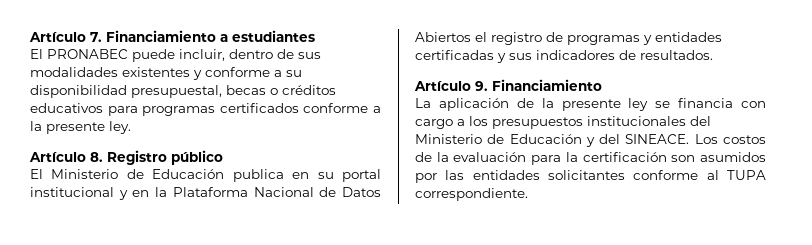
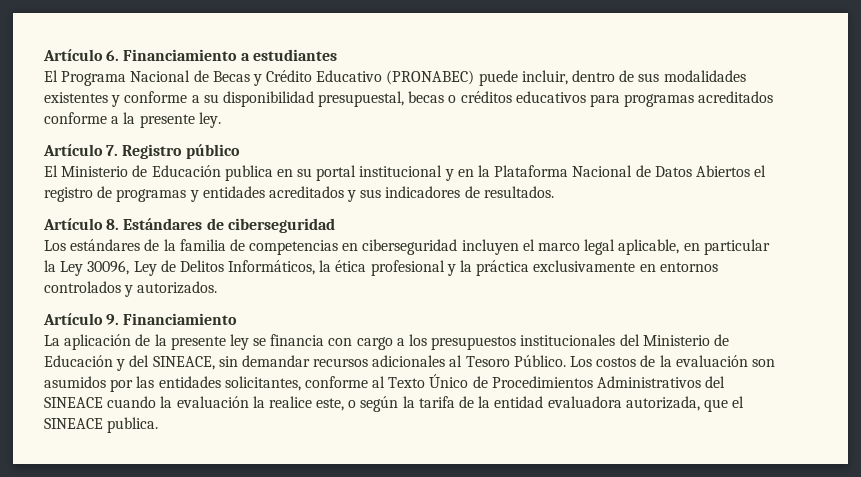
[29,32,102,42] Artículo 7. -> [43,49,120,61] Artículo 6.
[47,49,128,59] PRONABEC -> [61,70,475,86] Programa Nacional de Becas y Crédito Educativo (PRONABEC)
[219,103,299,113] certificados -> [698,91,774,103] acreditados
[90,152,103,162] 8. -> [106,145,119,156] 7.
[415,50,494,60] certificadas -> [268,186,344,198] acreditados
(713, 55) none -> [43,218,335,233] [44,239,770,255] [44,260,718,276] [44,281,218,297] // Artículo 8. Estándares de ciberseguridad // Los estándares de la familia de competencias en ciberseguridad incluyen el marco legal aplicable, en particular la Ley 30096, Ley de Delitos Informáticos, la ética profesional y la práctica exclusivamente en entornos controlados y autorizados.
[625,134,690,144] SINEACE. -> [152,355,566,370] SINEACE, sin demandar recursos adicionales al Tesoro Público.
[531,152,667,165] para la certificación -> (748, 361) none
[548,170,625,180] solicitantes -> [224,376,301,391] solicitantes,
[727,170,766,180] [415,188,528,201] TUPA correspondiente. -> [388,374,726,388] [44,396,745,412] [44,417,159,433] Texto Único de Procedimientos Administrativos del SINEACE cuando la evaluación la realice este, o según la tarifa de la entidad evaluadora autorizada, que el SINEACE publica.

